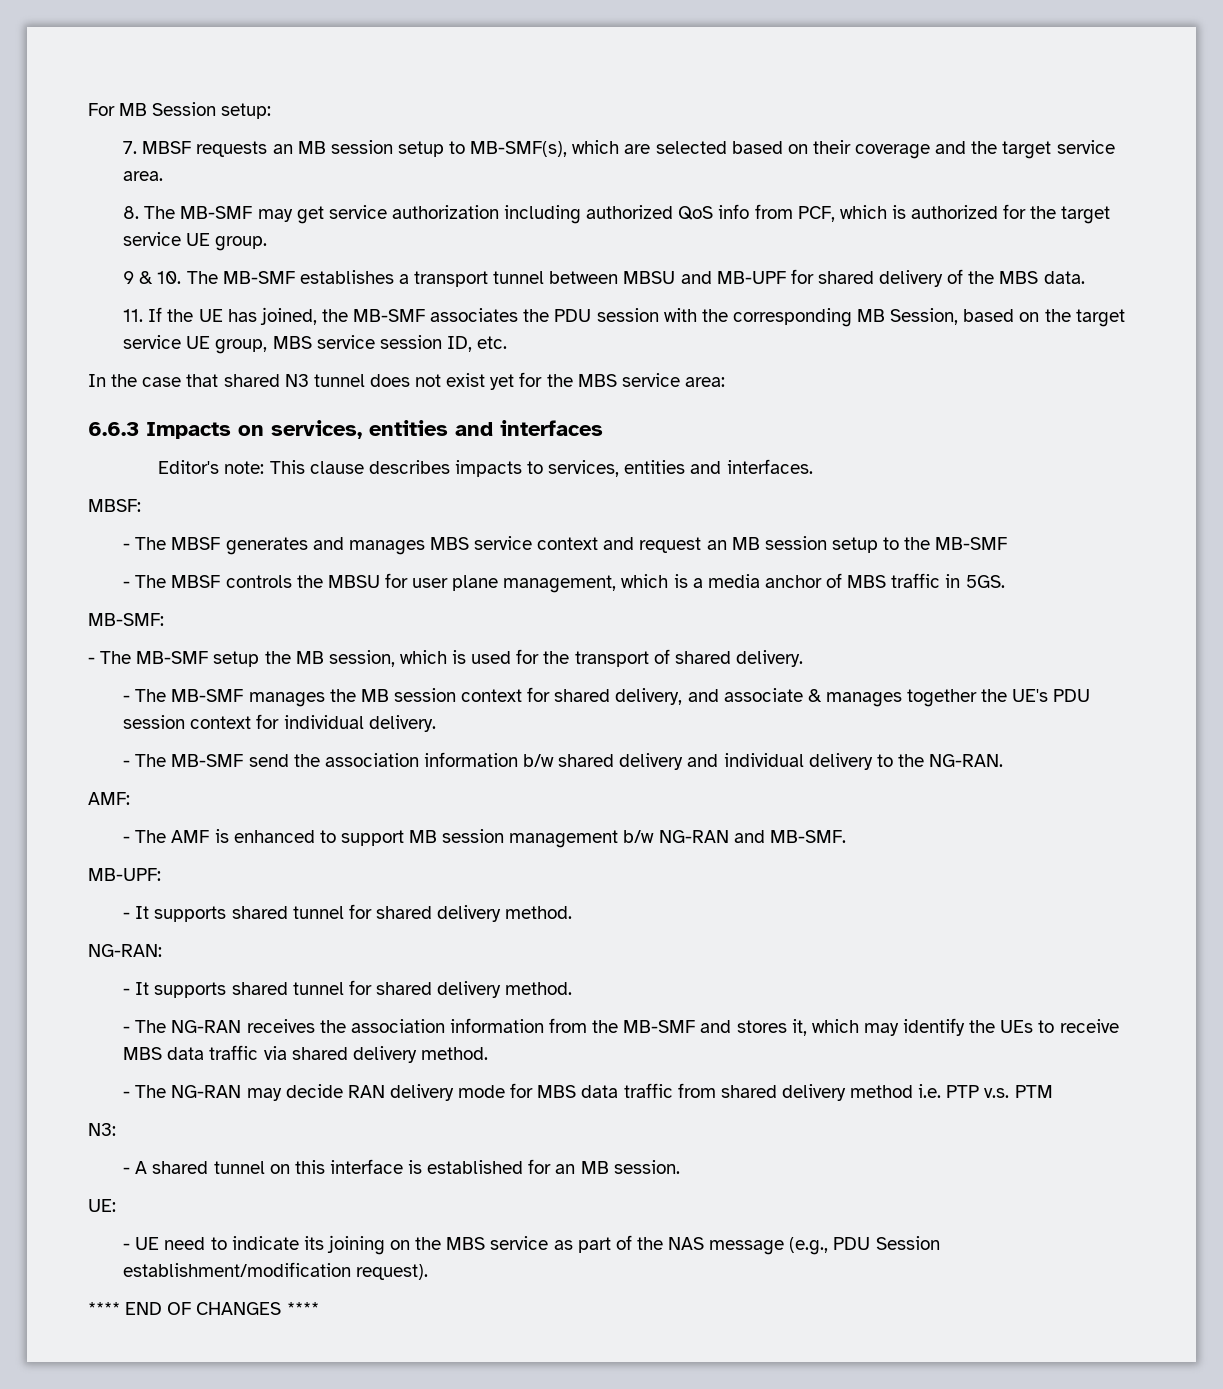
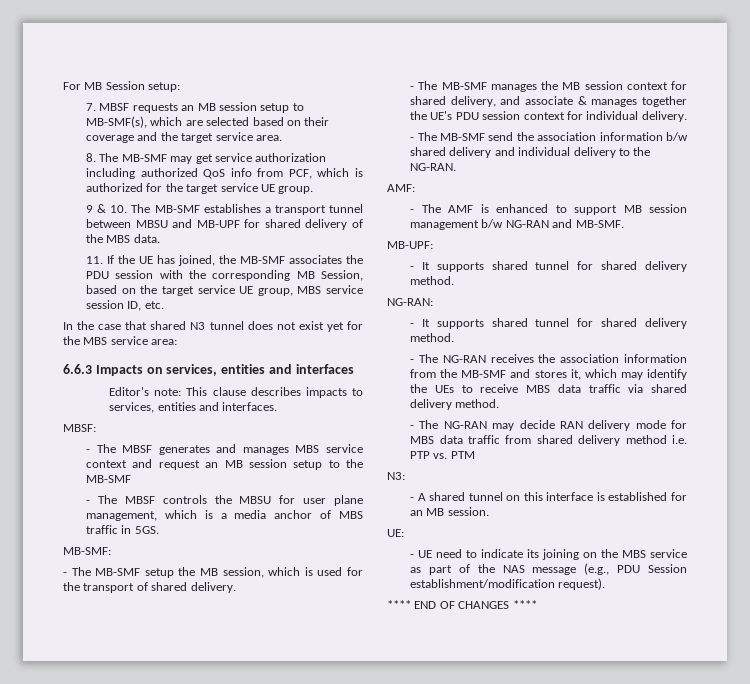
[984,1088,1010,1098] v.s. -> [433,453,448,459] vs.

